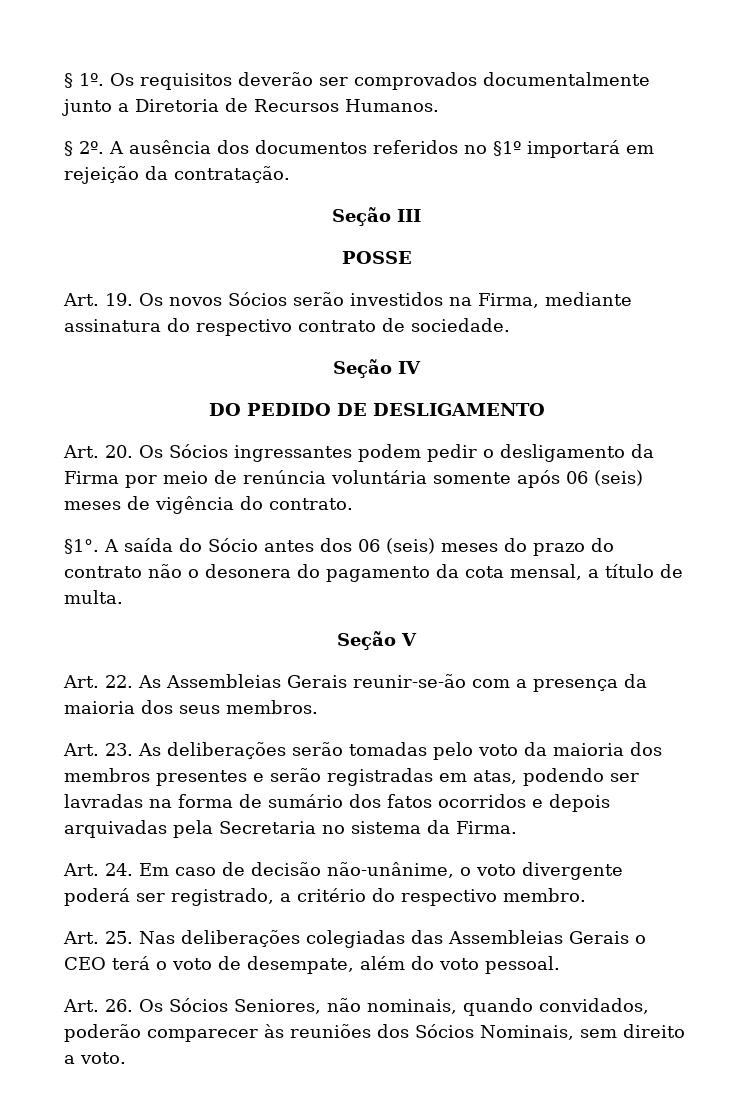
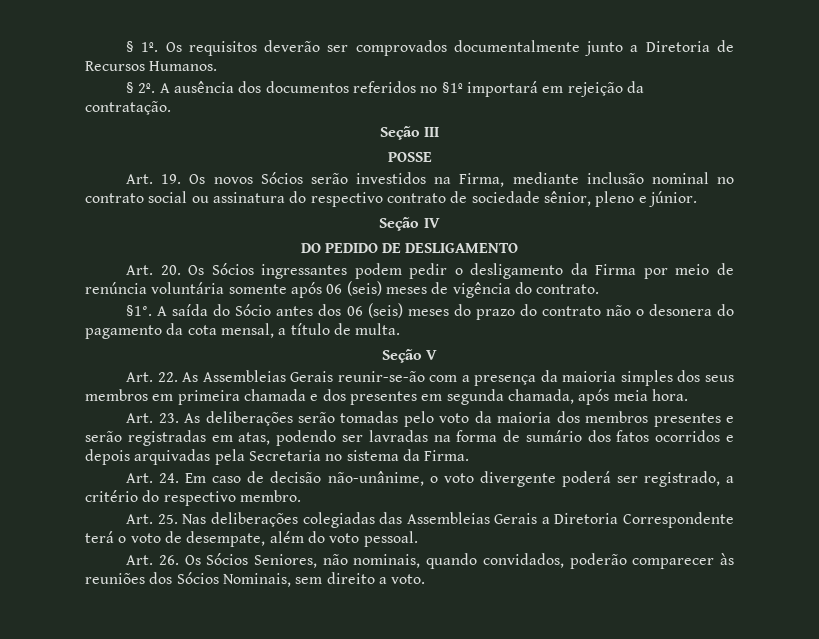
(632, 299) none -> [586,172,734,184] [85,191,209,203] inclusão nominal no contrato social ou
[411,318,510,332] sociedade. -> [471,191,697,207] sociedade sênior, pleno e júnior.
(135, 707) none -> [620,370,673,386] simples
[226,700,318,714] membros. -> [85,389,688,405] membros em primeira chamada e dos presentes em segunda chamada, após meia hora.
[635,935,646,944] [64,957,106,970] o CEO -> [541,512,734,528] a Diretoria Correspondente

